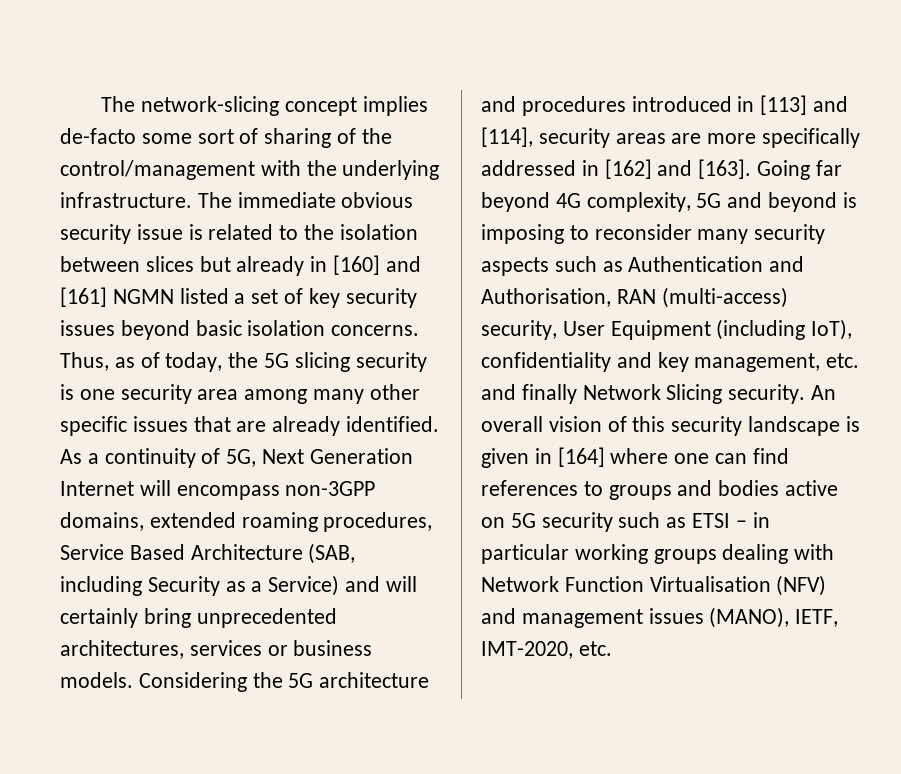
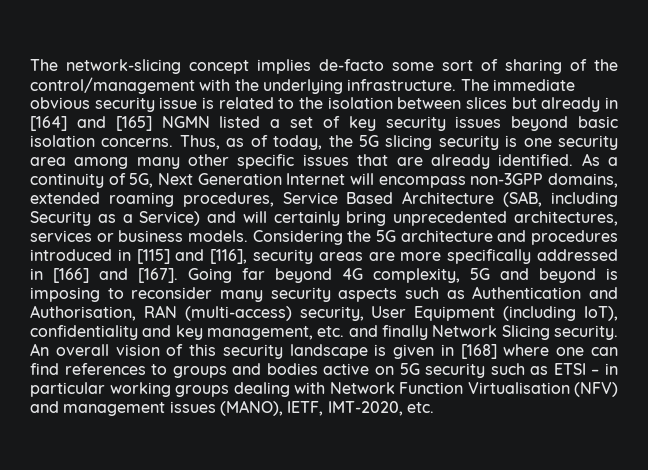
[333,255,421,275] [60,287,107,307] [160] and [161] -> [30,116,152,131] [164] and [165]
[760,95,849,115] [481,127,533,147] [113] and [114], -> [136,249,248,264] [115] and [116],
[604,159,752,179] [162] and [163]. -> [53,268,178,283] [166] and [167].
[557,447,605,467] [164] -> [460,344,497,359] [168]

